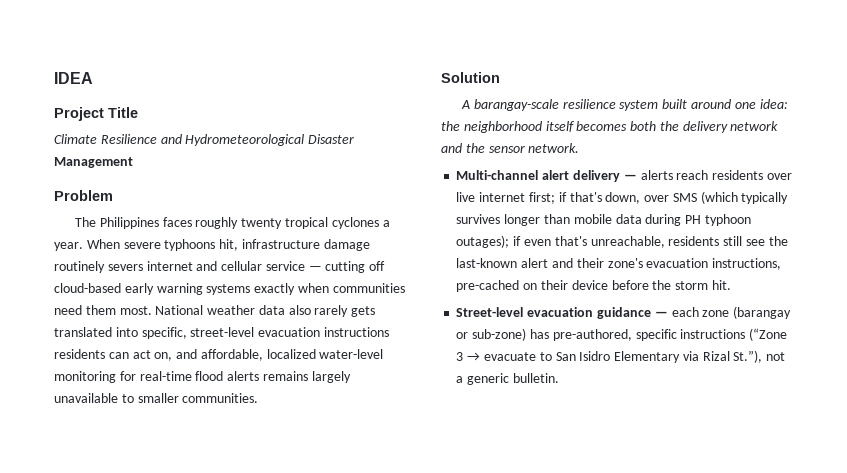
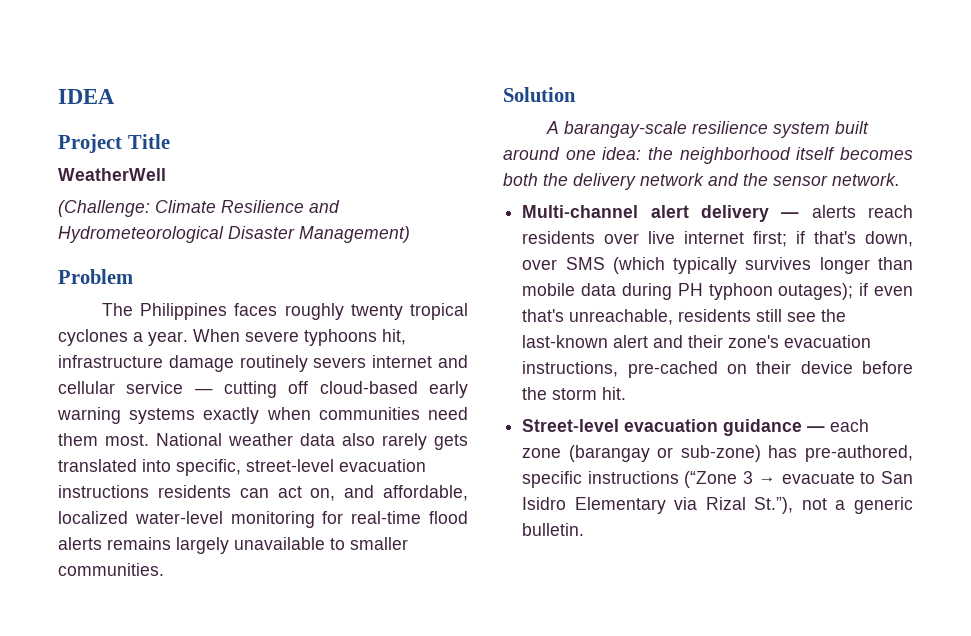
(138, 112) none -> [58,168,166,181] [58,200,150,217] WeatherWell // (Challenge:
[54,157,133,168] Management -> [299,226,410,243] Management)

